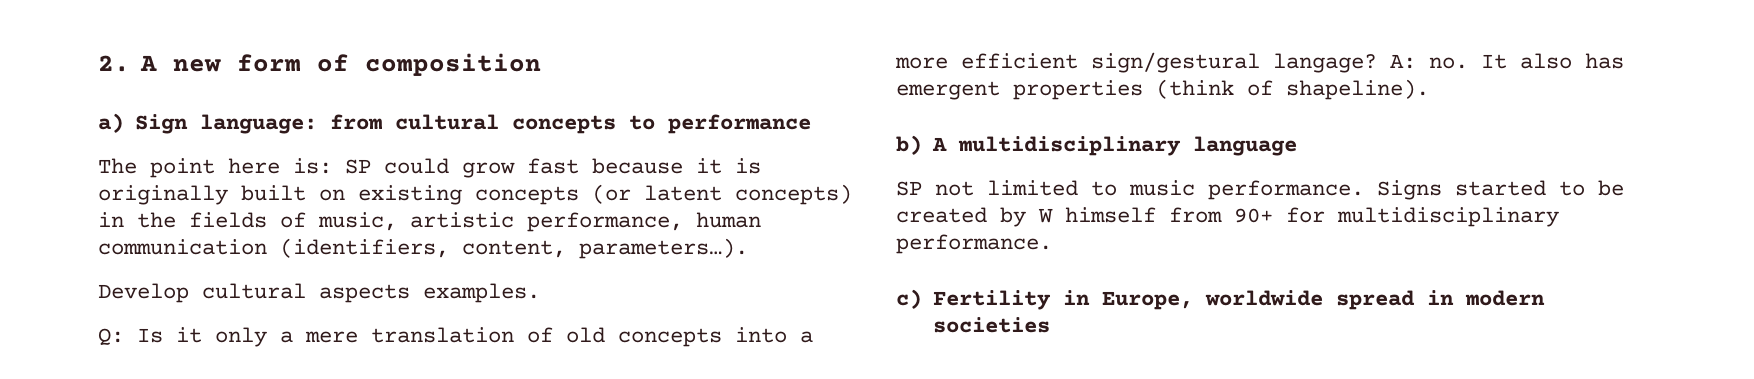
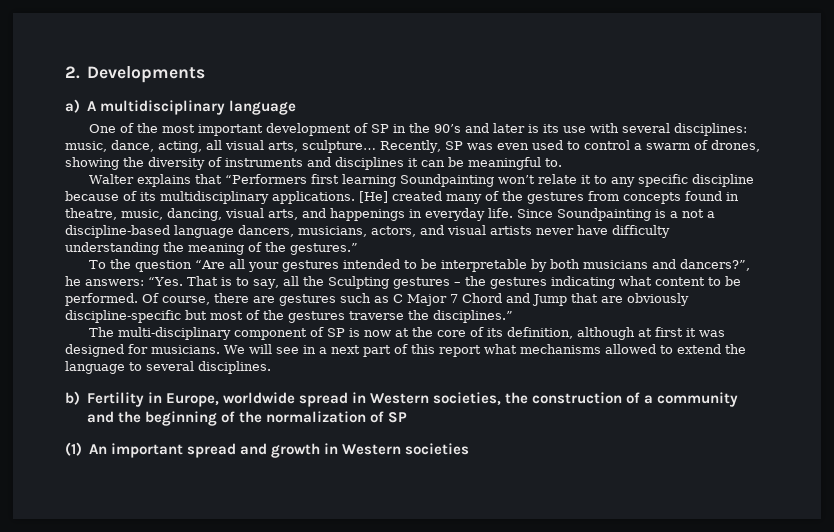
[140,53,542,76] [98,113,812,134] [98,158,761,178] [98,184,852,205] [98,212,761,232] [98,238,748,259] [98,283,540,303] [98,327,813,347] [895,52,1624,73] [896,79,1429,100] [896,135,1298,156] [896,180,1624,200] [896,207,1559,227] [896,234,1052,254] [896,289,922,309] A new form of composition // a) Sign language: from cultural concepts to performance // The point here is: SP could grow fast because it is originally built on existing concepts (or latent concepts) in the fields of music, artistic performance, human communication (identifiers, content, parameters…). // Develop cultural aspects examples. // Q: Is it only a mere translation of old concepts into a more efficient sign/gestural langage? A: no. It also has emergent properties (think of shapeline). // b) A multidisciplinary language // SP not limited to music performance. Signs started to be created by W himself from 90+ for multidisciplinary performance. // c) -> [86,66,205,83] [65,99,296,115] [89,123,748,136] [65,140,760,153] [65,157,562,170] [89,174,755,187] [65,191,739,204] [65,208,715,221] [65,225,670,238] [65,242,358,255] [89,259,751,272] [65,276,741,289] [65,293,689,306] [65,310,513,323] [89,327,726,340] [65,344,746,357] [65,361,271,374] [65,391,80,405] Developments // a) A multidisciplinary language // One of the most important development of SP in the 90’s and later is its use with several disciplines: music, dance, acting, all visual arts, sculpture… Recently, SP was even used to control a swarm of drones, showing the diversity of instruments and disciplines it can be meaningful to. // Walter explains that “Performers first learning Soundpainting won’t relate it to any specific discipline because of its multidisciplinary applications. [He] created many of the gestures from concepts found in theatre, music, dancing, visual arts, and happenings in everyday life. Since Soundpainting is a not a discipline-based language dancers, musicians, actors, and visual artists never have difficulty understanding the meaning of the gestures.” // To the question “Are all your gestures intended to be interpretable by both musicians and dancers?”, he answers: “Yes. That is to say, all the Sculpting gestures – the gestures indicating what content to be performed. Of course, there are gestures such as C Major 7 Chord and Jump that are obviously discipline-specific but most of the gestures traverse the disciplines.” // The multi-disciplinary component of SP is now at the core of its definition, although at first it was designed for musicians. We will see in a next part of this report what mechanisms allowed to extend the language to several disciplines. // b)
[1465,290,1546,306] modern -> [369,392,739,407] [86,411,407,426] [65,442,401,458] Western societies, the construction of a community and the beginning of the normalization of SP // (1) An important spread and growth in Western

